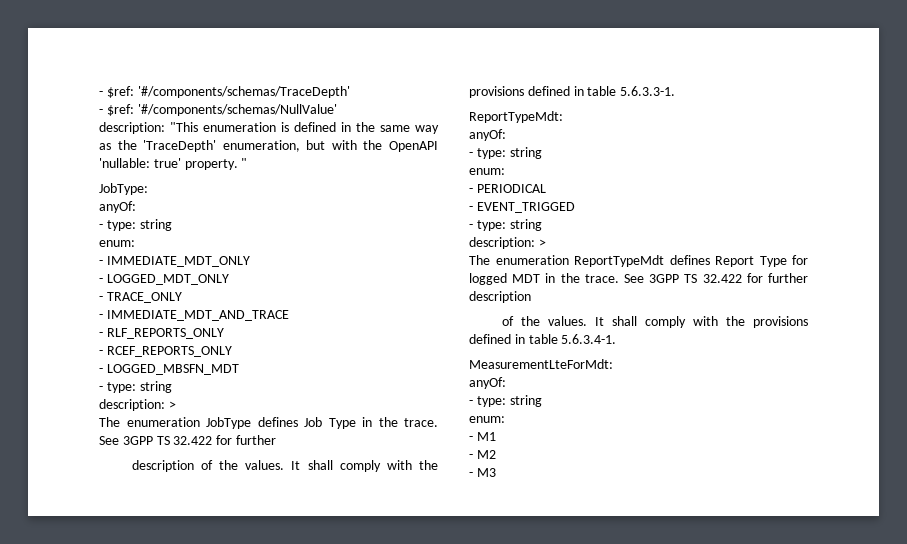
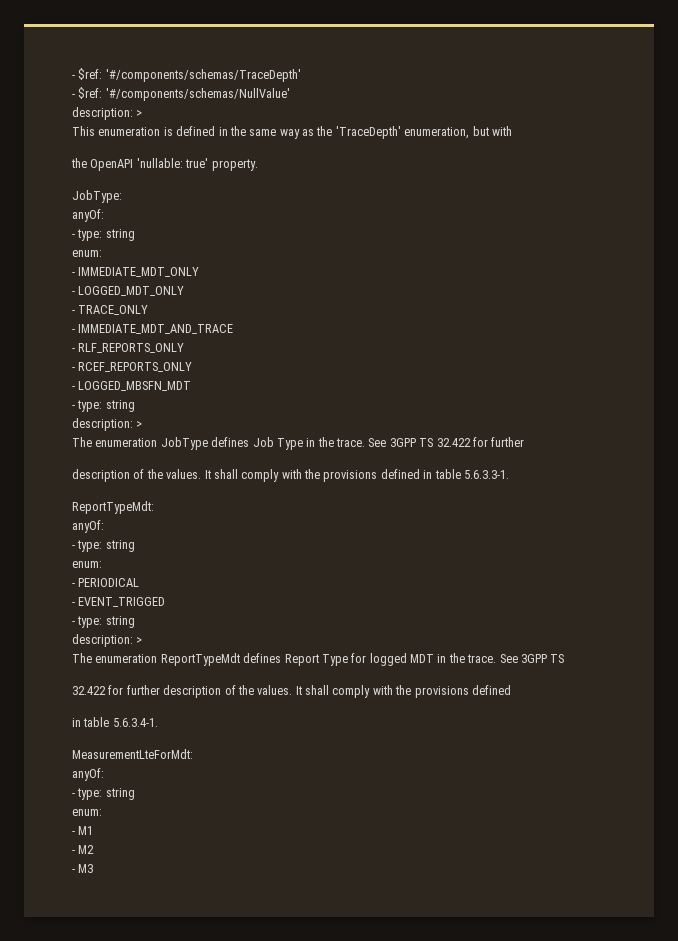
[170,122,198,132] "This -> [136,110,143,117] [72,126,95,136] > // This
(357, 145) none -> (512, 131) //
[241,158,248,168] " -> (258, 165) none
(698, 278) none -> (565, 658) //
(531, 297) // -> (222, 691) none
(511, 339) none -> (511, 690) //

